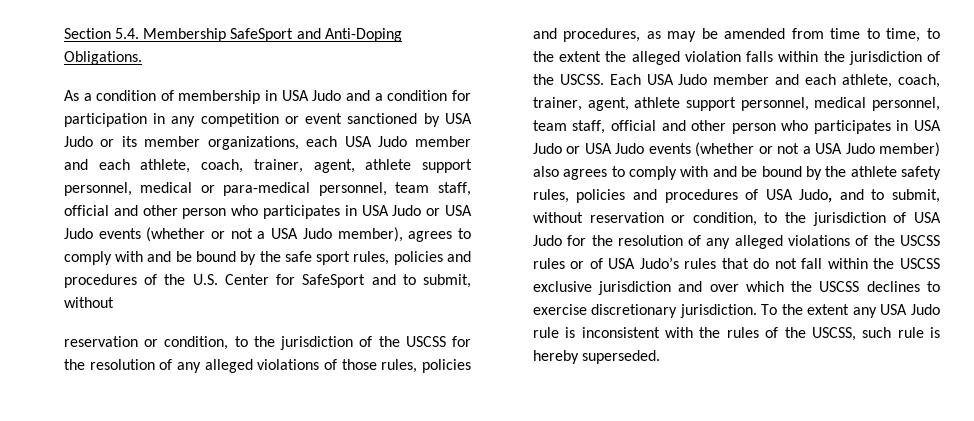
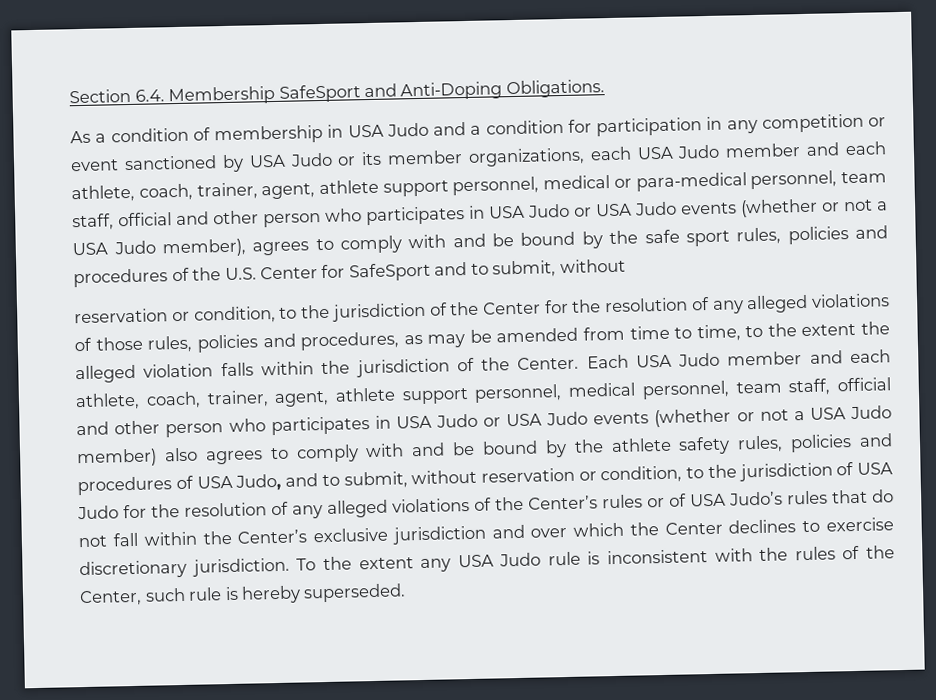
[115,28,140,39] 5.4. -> [134,89,165,102] 6.4.
[405,336,446,347] USCSS -> [482,301,541,315] Center
[559,74,604,85] USCSS. -> [517,356,580,370] Center.
[900,235,940,246] USCSS -> [528,495,599,510] Center’s
[900,258,940,269] USCSS -> [237,529,308,544] Center’s
[819,281,860,292] USCSS -> [664,521,723,535] Center
[811,327,856,341] USCSS, -> [79,589,143,607] Center,

